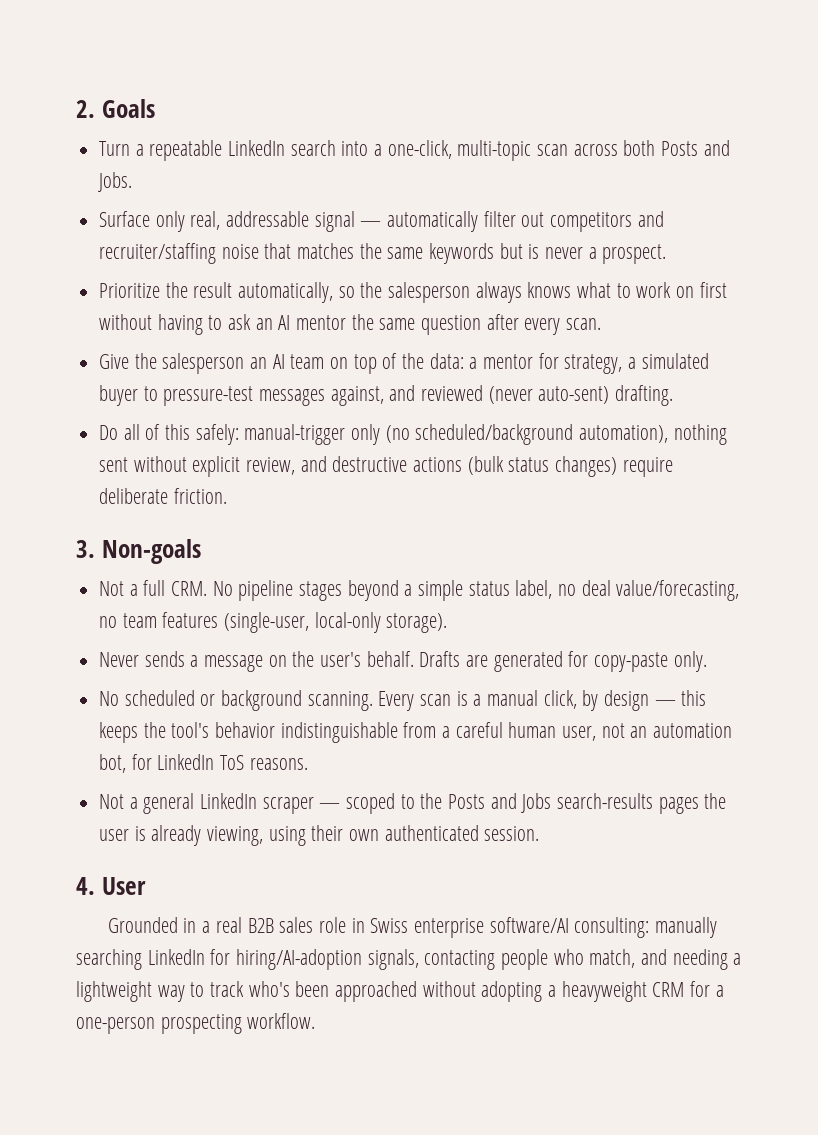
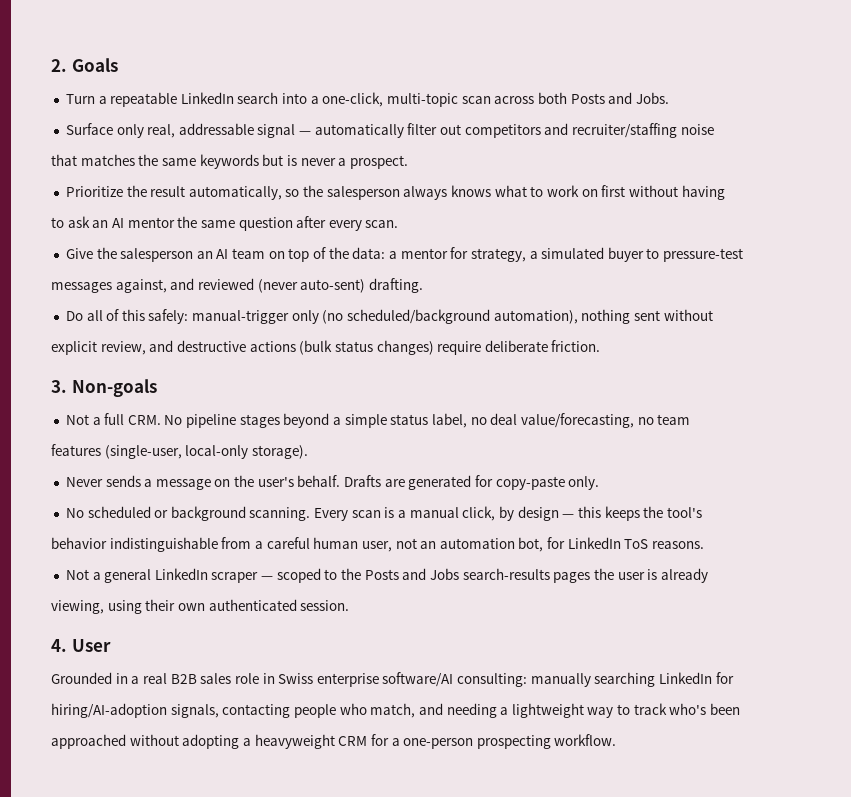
(259, 251) none -> (714, 129) //
(203, 324) none -> (725, 192) //
(254, 396) none -> (744, 255) //
(187, 464) none -> (713, 315) //
(157, 620) none -> (691, 419) //
(210, 730) none -> (702, 512) //
(202, 835) none -> (708, 575) //
(231, 957) none -> (734, 678) //
(330, 989) none -> (741, 709) //

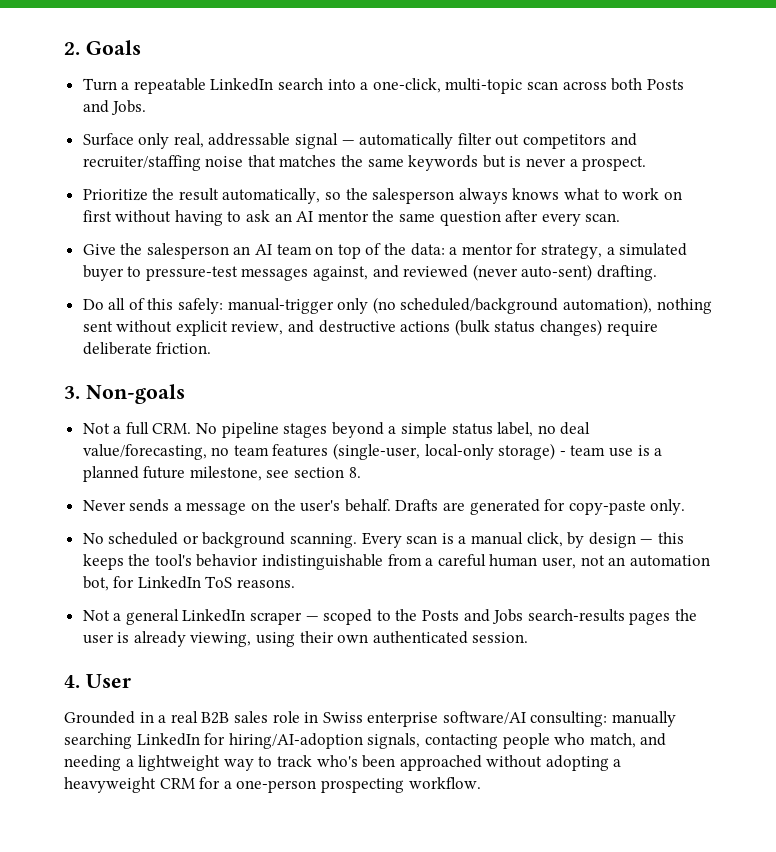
(714, 129) // -> (244, 161) none
(725, 192) // -> (223, 218) none
(744, 255) // -> (238, 273) none
(713, 315) // -> (173, 326) none
(691, 419) // -> (269, 450) none
[251,445,308,459] storage). -> [498,443,663,460] [82,466,361,482] storage) - team use is a planned future milestone, see section 8.
(702, 512) // -> (192, 560) none
(708, 575) // -> (186, 639) none
(734, 678) // -> (226, 739) none
(741, 709) // -> (396, 761) none

